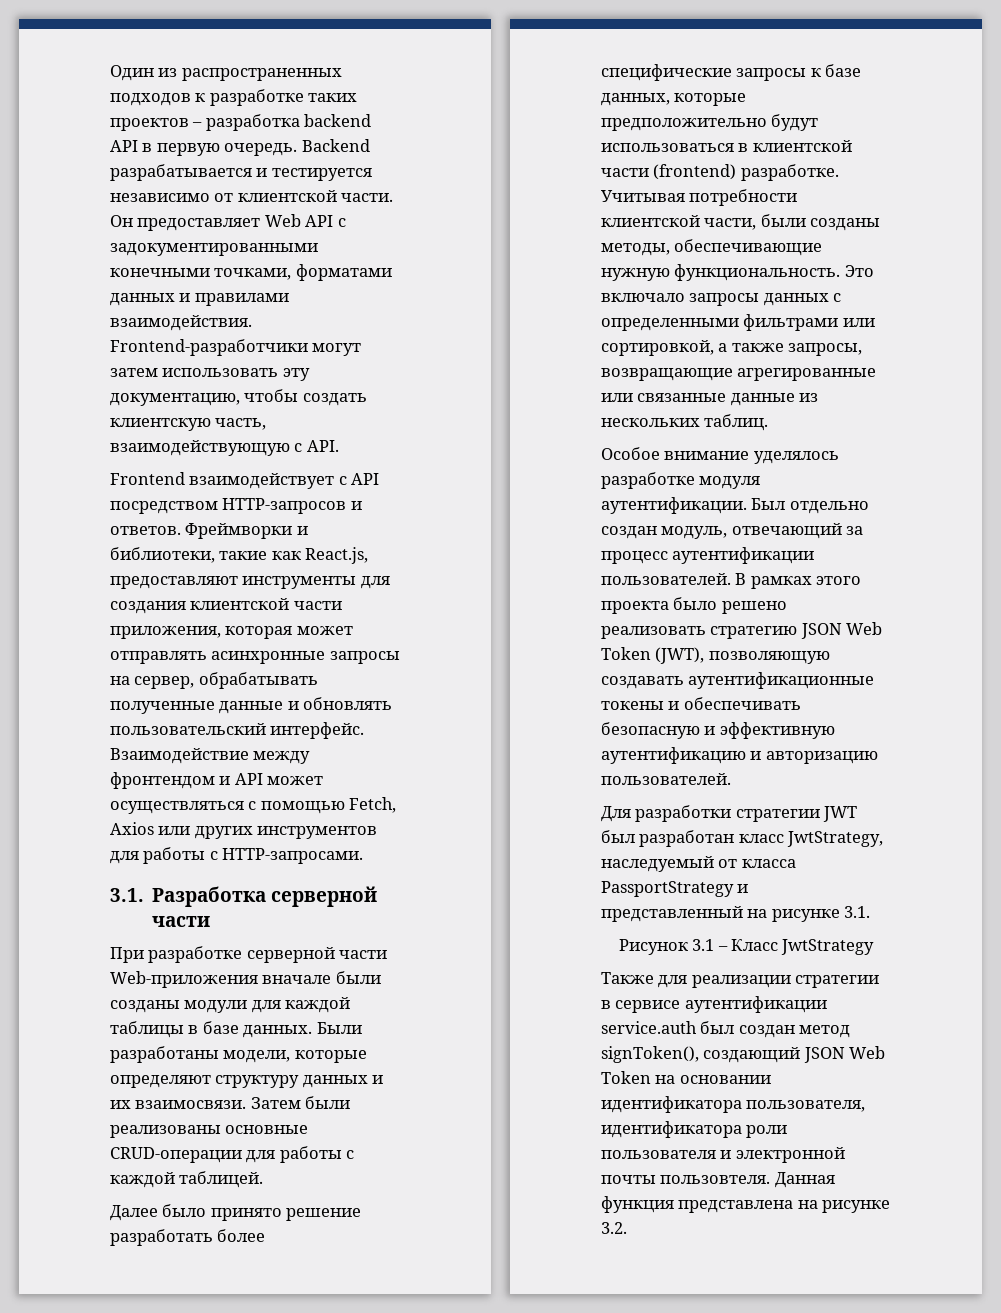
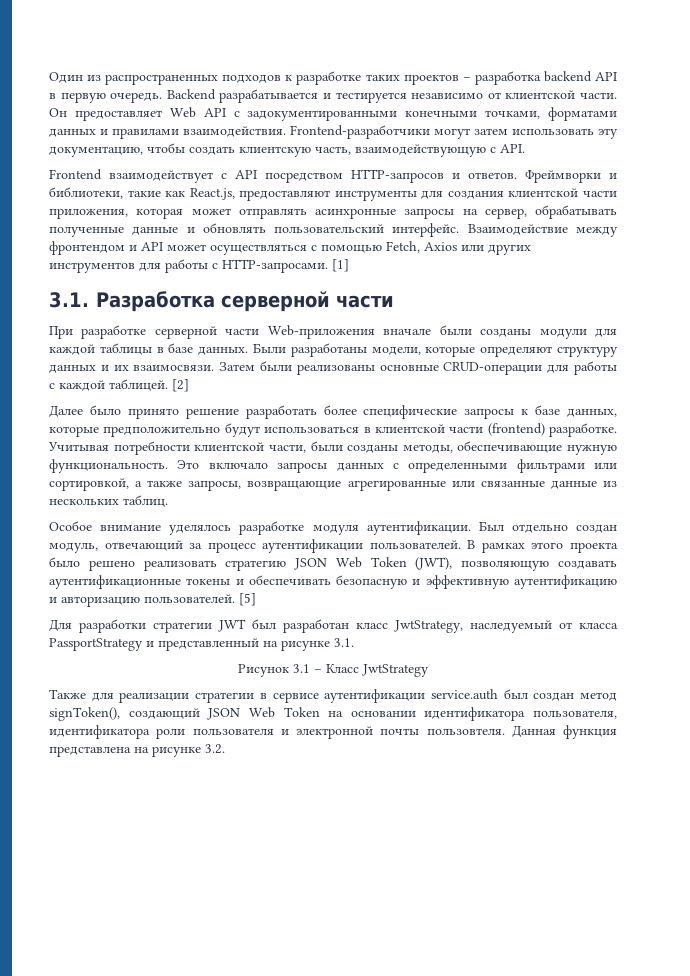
(364, 856) none -> [332,259,349,272] [1]
(264, 1179) none -> [172,379,189,392] [2]
(731, 779) none -> [239,593,256,606] [5]

